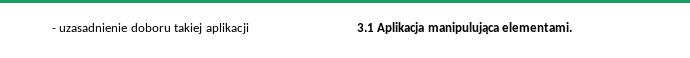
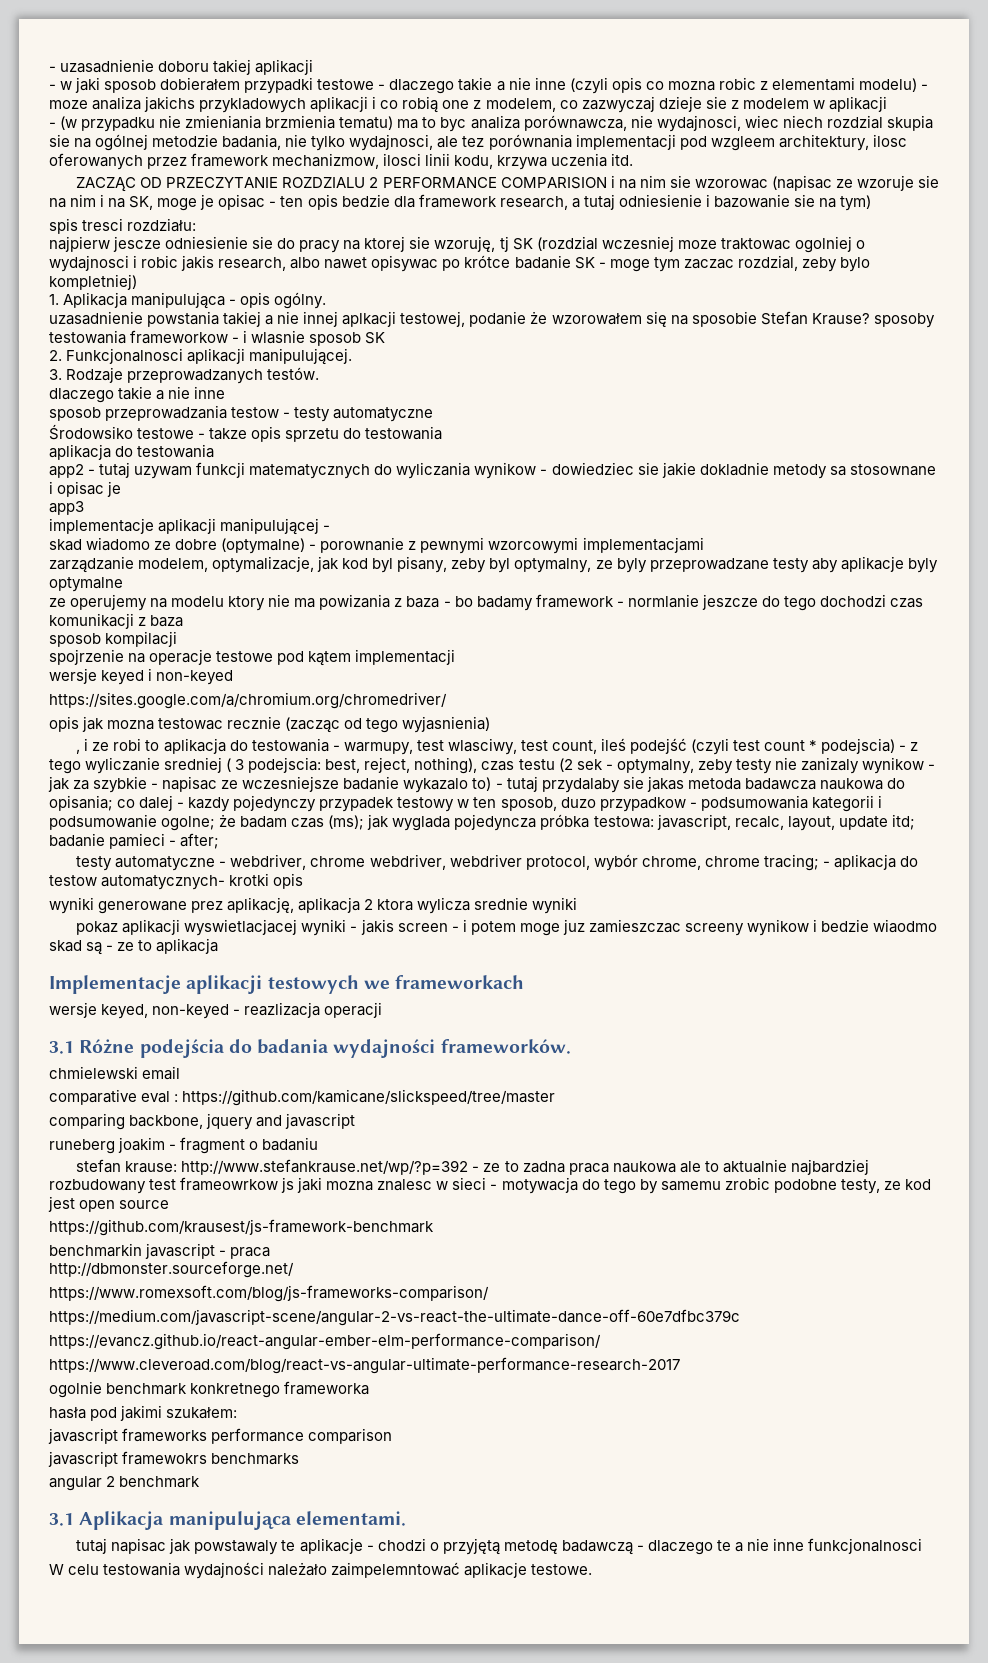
[357,22,573,34] 3.1 Aplikacja manipulująca elementami. -> [49,77,929,94] [49,96,887,113] [49,115,933,132] [49,134,907,151] [49,153,634,170] [76,175,939,192] [49,194,872,211] [49,218,197,234] [49,236,865,253] [49,255,870,272] [49,274,137,290] [49,292,327,309] [49,311,935,328] [49,330,386,346] [49,348,353,365] [49,367,320,384] [49,386,226,403] [49,405,434,422] [49,424,443,442] [49,444,215,460] [49,462,936,479] [49,481,122,497] [49,501,84,515] [49,518,331,535] [49,537,704,554] [49,556,938,573] [49,577,123,592] [49,594,923,611] [49,613,184,629] [49,631,178,647] [49,649,456,666] [49,668,234,685] [49,692,447,709] [49,716,491,733] [76,738,919,755] [49,757,935,774] [48,776,905,793] [49,795,882,812] [49,814,915,831] [49,833,220,849] [76,854,918,871] [49,873,304,890] [49,897,578,914] [76,919,938,936] [49,938,219,955] [49,975,525,994] [49,1002,383,1019] [49,1039,571,1058] [49,1066,181,1080] [49,1089,556,1106] [49,1113,356,1130] [49,1137,319,1154] [76,1159,869,1175] [49,1177,931,1194] [48,1196,170,1212] [49,1219,434,1236] [49,1243,271,1259] [49,1261,294,1278] [49,1285,489,1302] [49,1309,740,1326] [49,1333,601,1350] [49,1357,680,1374] [49,1381,370,1398] [49,1405,238,1421] [48,1428,393,1444] [48,1451,300,1467] [49,1476,201,1491] [49,1511,406,1530] [76,1538,923,1555] [49,1562,593,1579] - w jaki sposob dobierałem przypadki testowe - dlaczego takie a nie inne (czyli opis co mozna robic z elementami modelu) - moze analiza jakichs przykladowych aplikacji i co robią one z modelem, co zazwyczaj dzieje sie z modelem w aplikacji // - (w przypadku nie zmieniania brzmienia tematu) ma to byc analiza porównawcza, nie wydajnosci, wiec niech rozdzial skupia sie na ogólnej metodzie badania, nie tylko wydajnosci, ale tez porównania implementacji pod wzgleem architektury, ilosc oferowanych przez framework mechanizmow, ilosci linii kodu, krzywa uczenia itd. // ZACZĄC OD PRZECZYTANIE ROZDZIALU 2 PERFORMANCE COMPARISION i na nim sie wzorowac (napisac ze wzoruje sie na nim i na SK, moge je opisac - ten opis bedzie dla framework research, a tutaj odniesienie i bazowanie sie na tym) // spis tresci rozdziału: // najpierw jescze odniesienie sie do pracy na ktorej sie wzoruję, tj SK (rozdzial wczesniej moze traktowac ogolniej o wydajnosci i robic jakis research, albo nawet opisywac po krótce badanie SK - moge tym zaczac rozdzial, zeby bylo kompletniej) // 1. Aplikacja manipulująca - opis ogólny. // uzasadnienie powstania takiej a nie innej aplkacji testowej, podanie że wzorowałem się na sposobie Stefan Krause? sposoby testowania frameworkow - i wlasnie sposob SK // 2. Funkcjonalnosci aplikacji manipulującej. // 3. Rodzaje przeprowadzanych testów. // dlaczego takie a nie inne // sposob przeprowadzania testow - testy automatyczne // Środowsiko testowe - takze opis sprzetu do testowania // aplikacja do testowania // app2 - tutaj uzywam funkcji matematycznych do wyliczania wynikow - dowiedziec sie jakie dokladnie metody sa stosownane i opisac je // app3 // implementacje aplikacji manipulującej - // skad wiadomo ze dobre (optymalne) - porownanie z pewnymi wzorcowymi implementacjami // zarządzanie modelem, optymalizacje, jak kod byl pisany, zeby byl optymalny, ze byly przeprowadzane testy aby aplikacje byly optymalne // ze operujemy na modelu ktory nie ma powizania z baza - bo badamy framework - normlanie jeszcze do tego dochodzi czas komunikacji z baza // sposob kompilacji // spojrzenie na operacje testowe pod kątem implementacji // wersje keyed i non-keyed // https://sites.google.com/a/chromium.org/chromedriver/ // opis jak mozna testowac recznie (zacząc od tego wyjasnienia) // , i ze robi to aplikacja do testowania - warmupy, test wlasciwy, test count, ileś podejść (czyli test count * podejscia) - z tego wyliczanie sredniej ( 3 podejscia: best, reject, nothing), czas testu (2 sek - optymalny, zeby testy nie zanizaly wynikow - jak za szybkie - napisac ze wczesniejsze badanie wykazalo to) - tutaj przydalaby sie jakas metoda badawcza naukowa do opisania; co dalej - kazdy pojedynczy przypadek testowy w ten sposob, duzo przypadkow - podsumowania kategorii i podsumowanie ogolne; że badam czas (ms); jak wyglada pojedyncza próbka testowa: javascript, recalc, layout, update itd; badanie pamieci - after; // testy automatyczne - webdriver, chrome webdriver, webdriver protocol, wybór chrome, chrome tracing; - aplikacja do testow automatycznych- krotki opis // wyniki generowane prez aplikację, aplikacja 2 ktora wylicza srednie wyniki // pokaz aplikacji wyswietlacjacej wyniki - jakis screen - i potem moge juz zamieszczac screeny wynikow i bedzie wiaodmo skad są - ze to aplikacja // Implementacje aplikacji testowych we frameworkach // wersje keyed, non-keyed - reazlizacja operacji // 3.1 Różne podejścia do badania wydajności frameworków. // chmielewski email // comparative eval : https://github.com/kamicane/slickspeed/tree/master // comparing backbone, jquery and javascript // runeberg joakim - fragment o badaniu // stefan krause: http://www.stefankrause.net/wp/?p=392 - ze to zadna praca naukowa ale to aktualnie najbardziej rozbudowany test frameowrkow js jaki mozna znalesc w sieci - motywacja do tego by samemu zrobic podobne testy, ze kod jest open source // https://github.com/krausest/js-framework-benchmark // benchmarkin javascript - praca // http://dbmonster.sourceforge.net/ // https://www.romexsoft.com/blog/js-frameworks-comparison/ // https://medium.com/javascript-scene/angular-2-vs-react-the-ultimate-dance-off-60e7dfbc379c // https://evancz.github.io/react-angular-ember-elm-performance-comparison/ // https://www.cleveroad.com/blog/react-vs-angular-ultimate-performance-research-2017 // ogolnie benchmark konkretnego frameworka // hasła pod jakimi szukałem: // javascript frameworks performance comparison // javascript framewokrs benchmarks // angular 2 benchmark // 3.1 Aplikacja manipulująca elementami. // tutaj napisac jak powstawaly te aplikacje - chodzi o przyjętą metodę badawczą - dlaczego te a nie inne funkcjonalnosci // W celu testowania wydajności należało zaimpelemntować aplikacje testowe.

